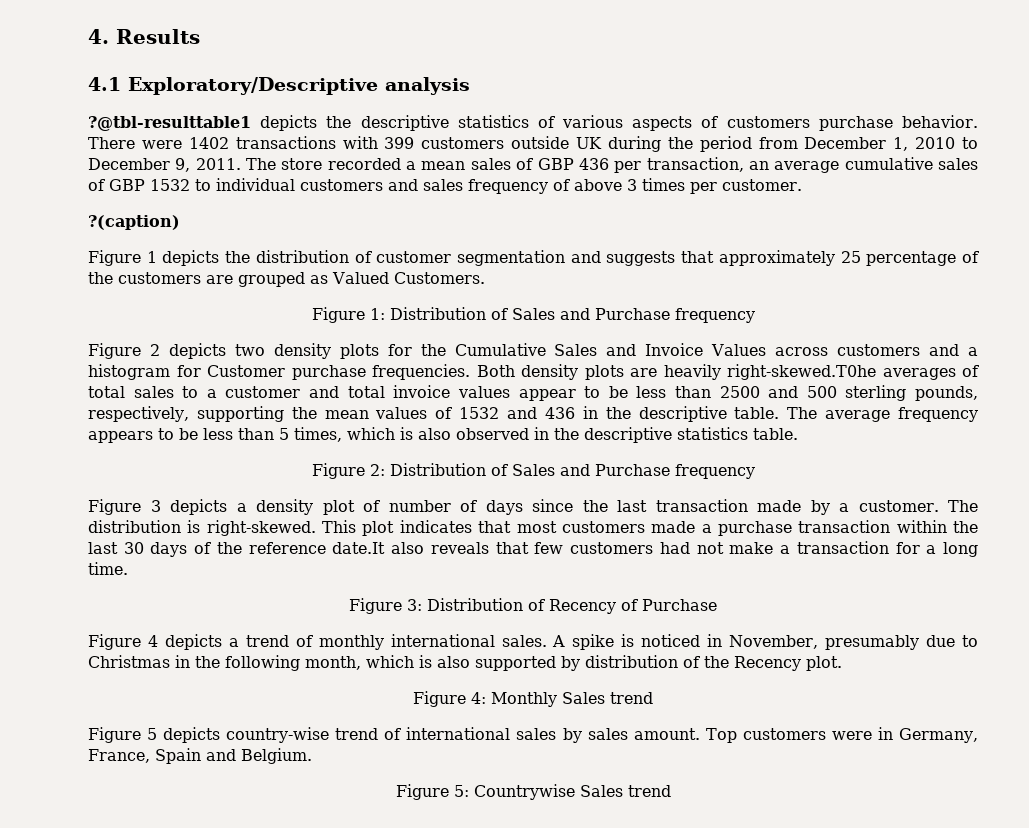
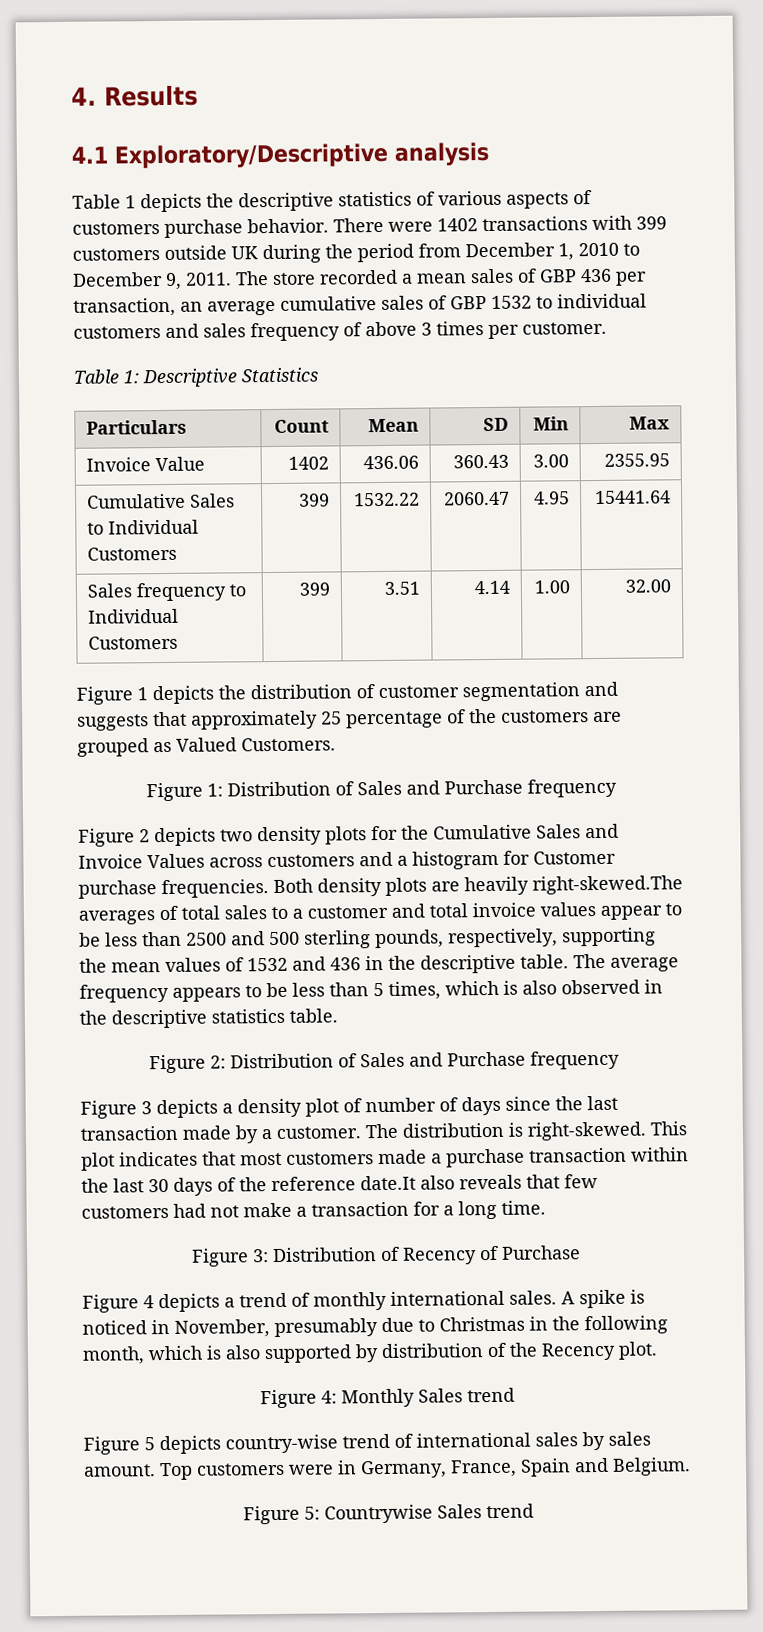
[88,116,251,131] ?@tbl-resulttable1 -> [72,194,136,209] Table 1
[88,215,180,230] ?(caption) -> [73,367,318,388] [86,419,188,435] [273,419,329,433] [367,418,419,433] [482,417,509,432] [532,416,569,431] [628,416,670,430] [86,456,206,472] [287,456,329,470] [362,455,419,470] [452,454,509,469] [532,454,569,468] [603,453,670,467] [87,493,236,509] [87,519,200,535] [87,546,178,561] [298,493,330,507] [353,492,420,507] [443,491,510,506] [533,491,570,505] [594,490,671,505] [87,582,247,602] [88,608,180,624] [88,635,179,650] [298,582,330,596] [383,581,420,595] [473,580,510,595] [533,580,570,594] [624,579,671,593] Table 1: Descriptive Statistics // Particulars | Count | Mean | SD | Min | Max // Invoice Value | 1402 | 436.06 | 360.43 | 3.00 | 2355.95 // Cumulative Sales to Individual Customers | 399 | 1532.22 | 2060.47 | 4.95 | 15441.64 // Sales frequency to Individual Customers | 399 | 3.51 | 4.14 | 1.00 | 32.00
[727,364,876,380] right-skewed.T0he -> [532,875,683,895] right-skewed.The

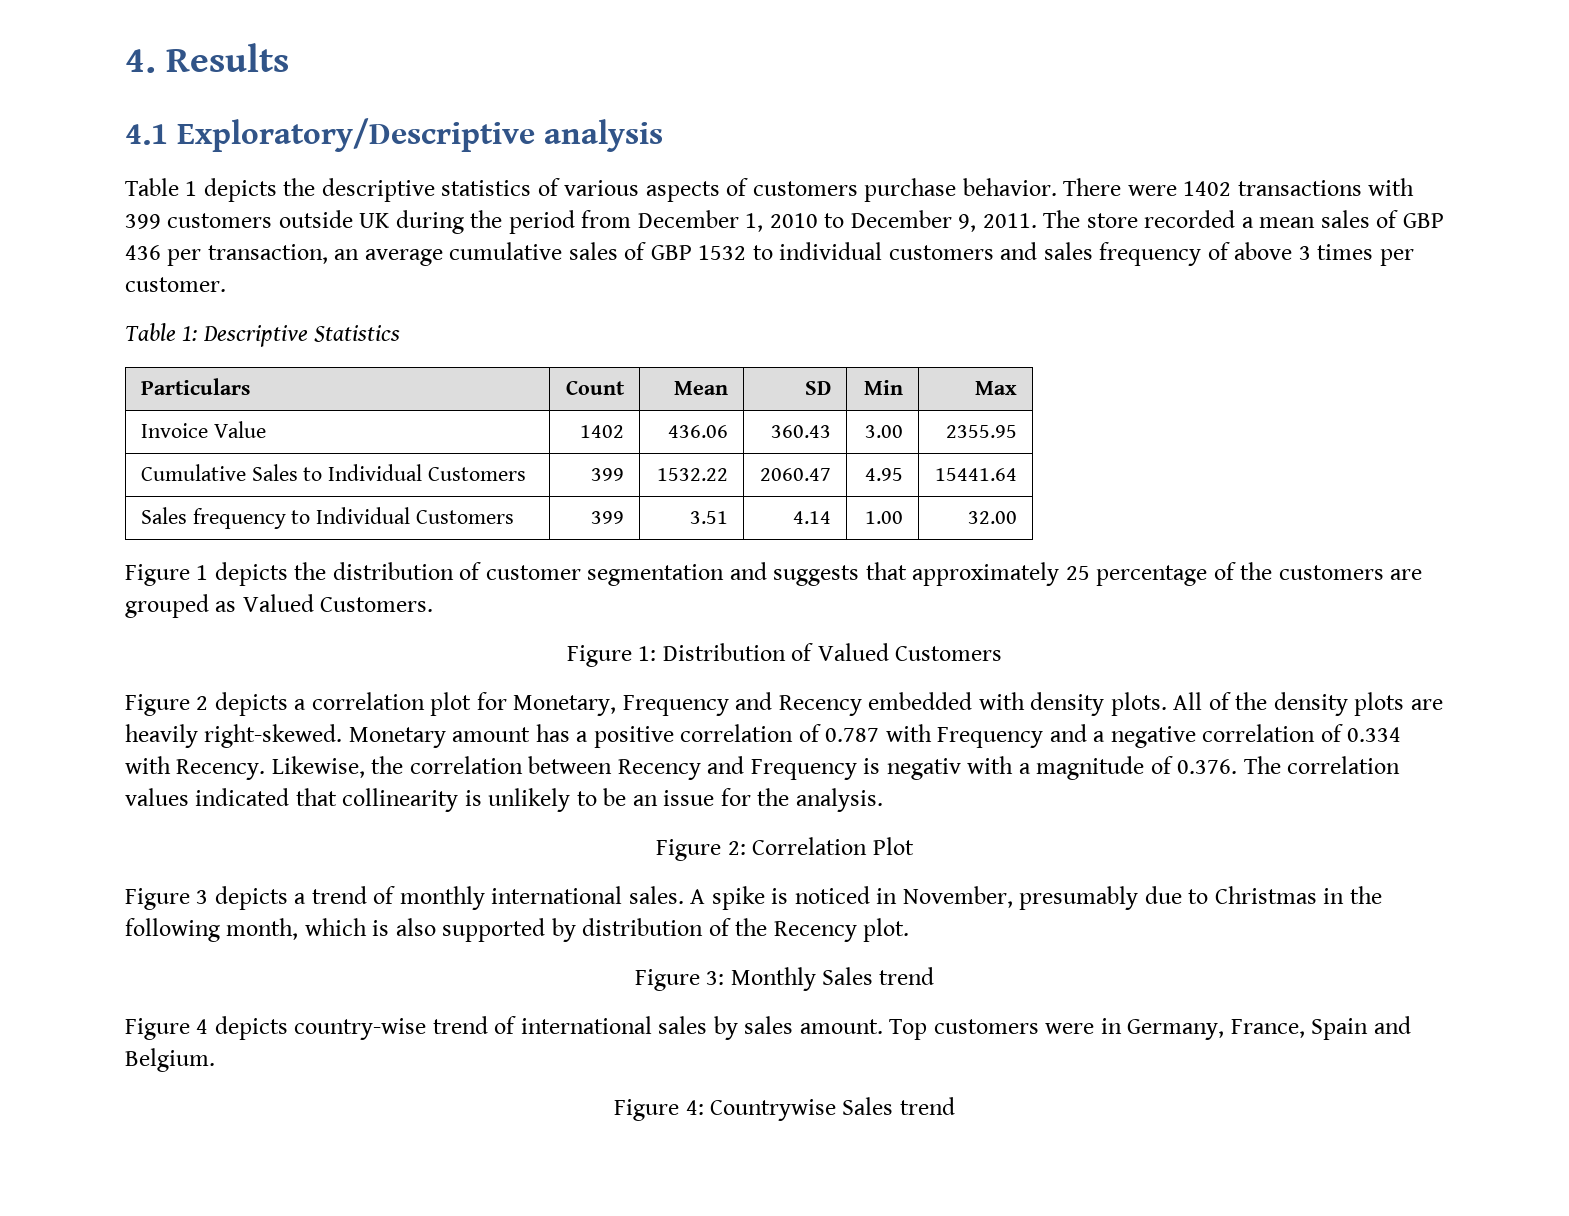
[357,778,617,798] Sales and Purchase frequency -> [817,643,1003,661] Valued Customers
[220,823,619,846] [78,850,616,870] [78,875,683,899] [78,902,682,925] [79,927,656,949] [79,953,679,974] [79,979,663,1003] [79,1008,338,1029] [149,1050,620,1074] [80,1095,618,1119] [80,1121,687,1144] [81,1147,689,1171] [81,1174,598,1196] [81,1200,546,1220] [190,1245,581,1267] [82,1294,154,1313] two density plots for the Cumulative Sales and Invoice Values across customers and a histogram for Customer purchase frequencies. Both density plots are heavily right-skewed.The averages of total sales to a customer and total invoice values appear to be less than 2500 and 500 sterling pounds, respectively, supporting the mean values of 1532 and 436 in the descriptive table. The average frequency appears to be less than 5 times, which is also observed in the descriptive statistics table. // Figure 2: Distribution of Sales and Purchase frequency // Figure 3 depicts a density plot of number of days since the last transaction made by a customer. The distribution is right-skewed. This plot indicates that most customers made a purchase transaction within the last 30 days of the reference date.It also reveals that few customers had not make a transaction for a long time. // Figure 3: Distribution of Recency of Purchase // Figure 4 -> [294,692,1443,716] [125,724,1402,748] [125,756,1401,780] [125,788,883,812] [656,837,914,861] [125,888,209,910] a correlation plot for Monetary, Frequency and Recency embedded with density plots. All of the density plots are heavily right-skewed. Monetary amount has a positive correlation of 0.787 with Frequency and a negative correlation of 0.334 with Recency. Likewise, the correlation between Recency and Frequency is negativ with a magnitude of 0.376. The correlation values indicated that collinearity is unlikely to be an issue for the analysis. // Figure 2: Correlation Plot // Figure 3
[320,1390,337,1404] 4: -> [706,971,725,985] 3:
[144,1437,155,1451] 5 -> [196,1019,209,1034] 4
[303,1506,320,1520] 5: -> [685,1100,704,1115] 4:

